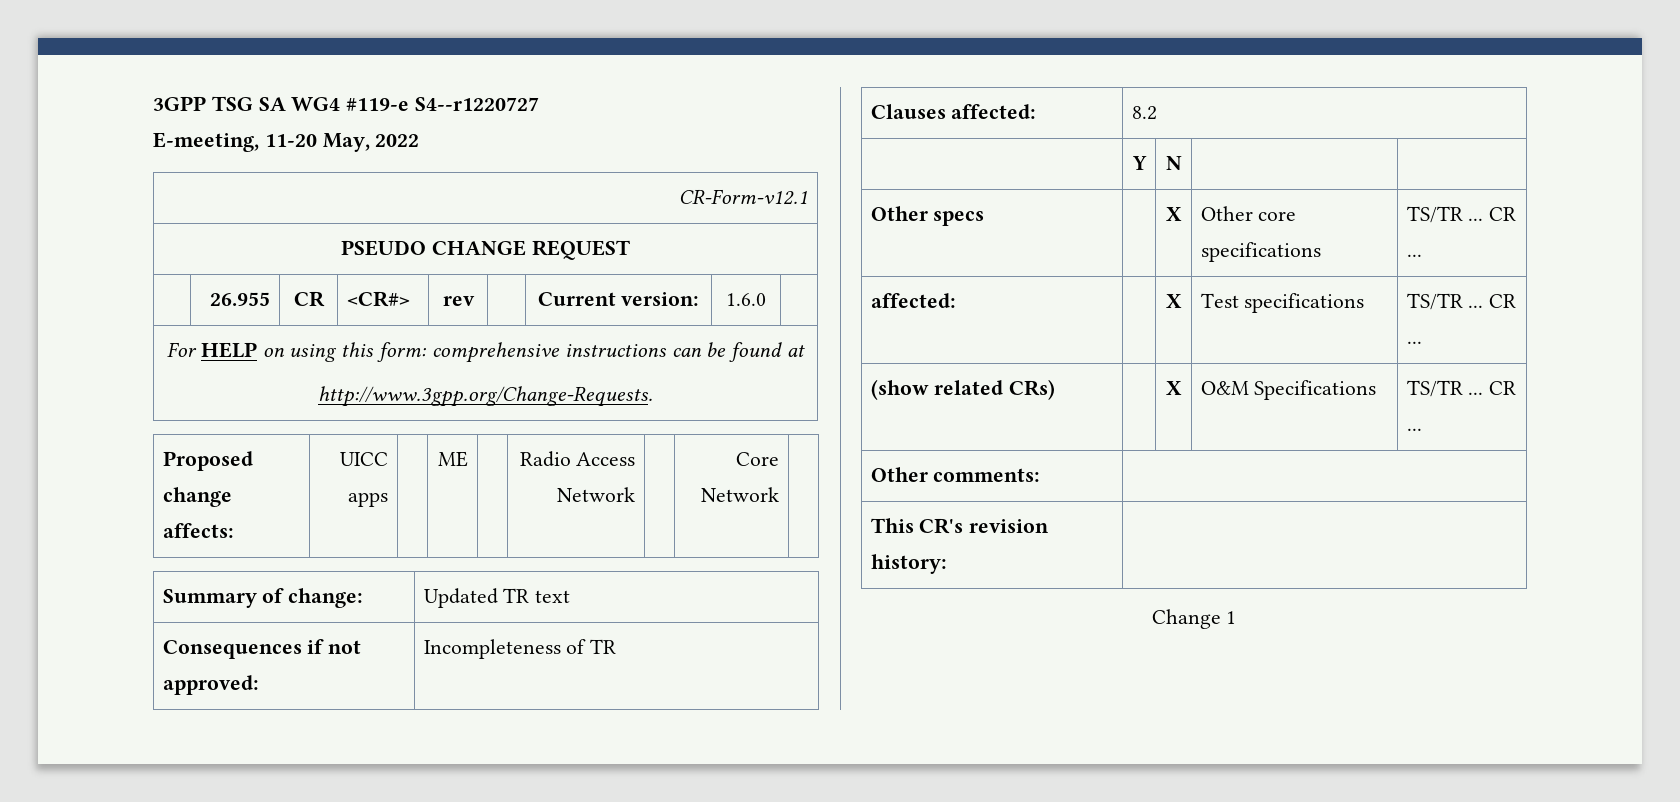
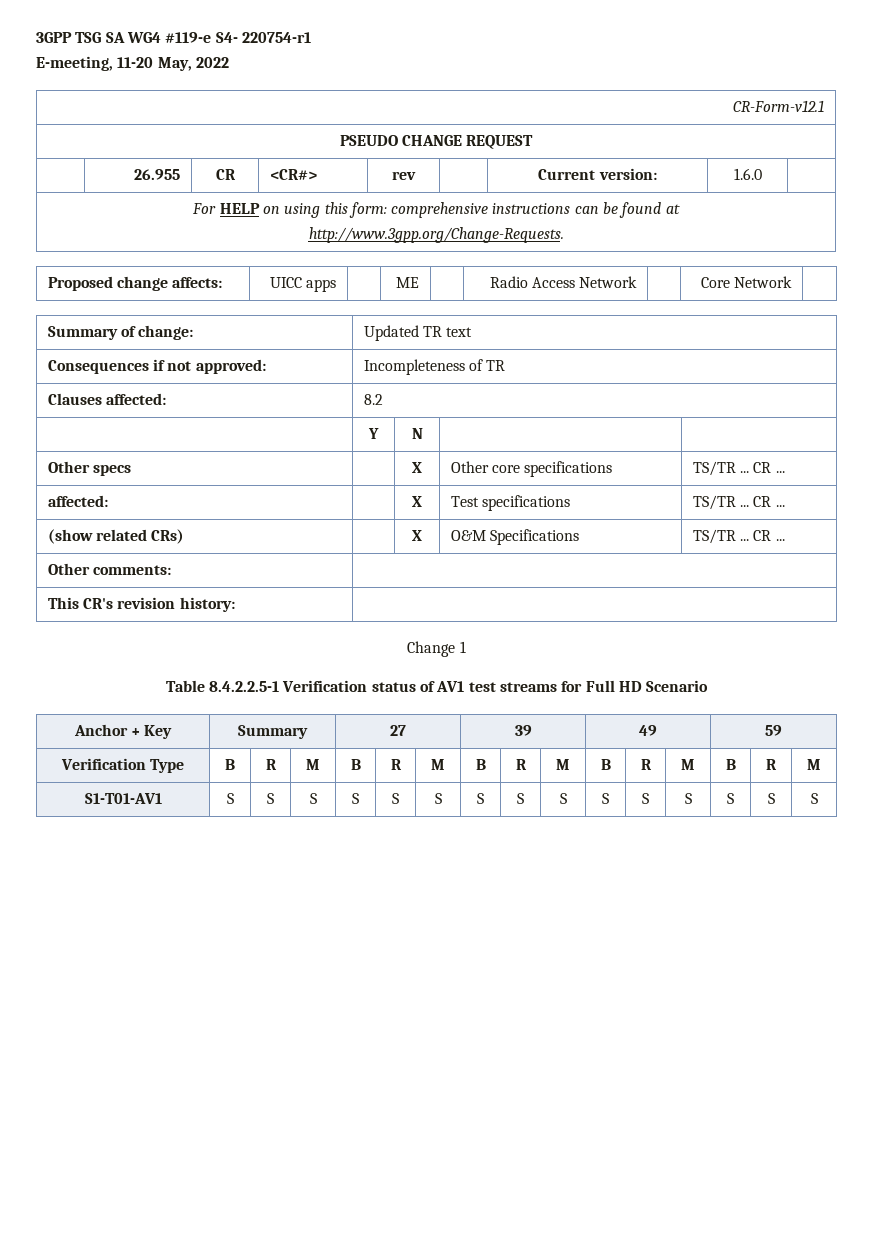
[415,97,540,111] S4--r1220727 -> [215,32,311,43] S4- 220754-r1
(1237, 617) none -> [165,680,709,692] [73,724,173,739] [238,725,308,739] [390,725,406,736] [514,725,532,736] [639,725,658,736] [765,725,783,736] [60,758,185,773] [225,759,235,770] [265,759,277,770] [306,759,320,770] [350,759,361,770] [390,759,402,770] [431,759,445,770] [475,759,486,770] [515,759,527,770] [556,759,570,770] [600,759,611,770] [640,759,652,770] [681,759,695,770] [725,759,736,770] [766,759,777,770] [807,759,821,770] [84,793,162,804] [226,793,234,804] [267,793,274,804] [309,793,317,804] [352,793,359,804] [392,793,399,804] [434,793,442,804] [477,793,484,804] [517,793,524,804] [559,793,567,804] [602,793,609,804] [642,793,649,804] [684,793,692,804] [727,793,734,804] [767,793,775,804] [810,793,818,804] // Table 8.4.2.2.5-1 Verification status of AV1 test streams for Full HD Scenario // Anchor + Key | Summary | 27 | 39 | 49 | 59 // Verification Type | B | R | M | B | R | M | B | R | M | B | R | M | B | R | M // S1-T01-AV1 | S | S | S | S | S | S | S | S | S | S | S | S | S | S | S

